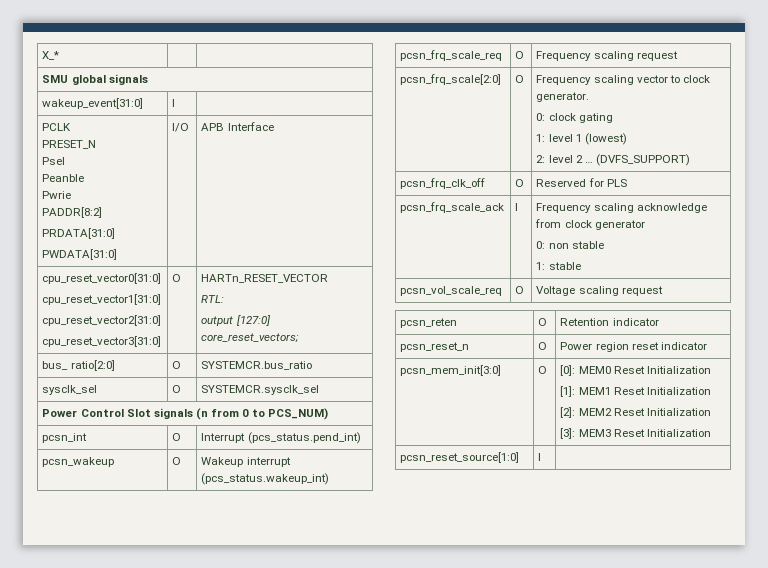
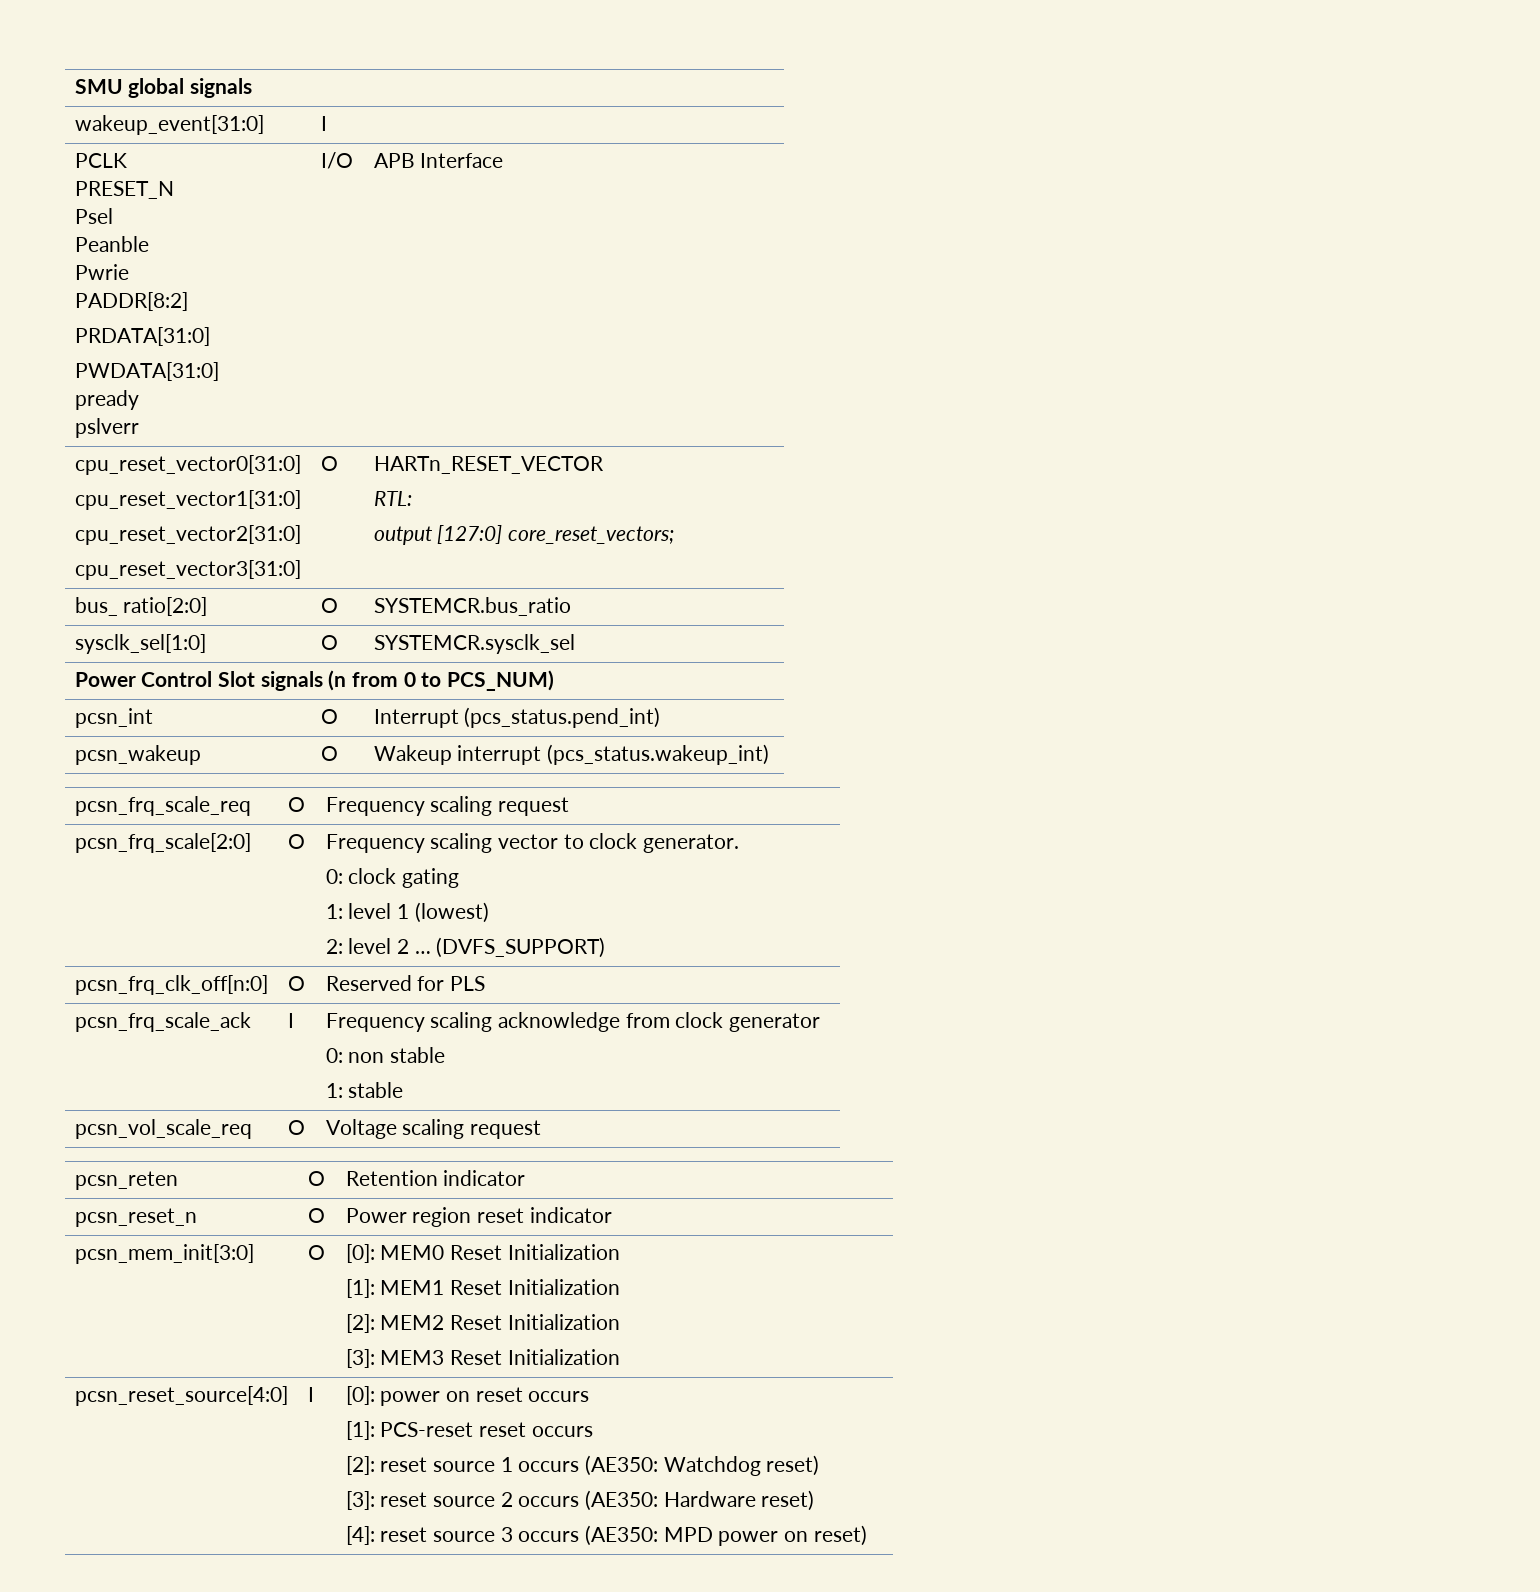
[42,51,60,60] X_* | | // -> (74, 86) none
(118, 254) none -> [74,390,139,410] [74,418,139,438] // pready // pslverr
[42,385,98,395] sysclk_sel -> [74,634,206,654] sysclk_sel[1:0]
[400,178,486,189] pcsn_frq_clk_off -> [74,975,268,995] pcsn_frq_clk_off[n:0]
[400,452,520,463] [538,453,542,461] pcsn_reset_source[1:0] | I | -> [74,1386,288,1406] [307,1387,314,1402] [345,1386,590,1406] [345,1421,593,1440] [345,1455,820,1476] [345,1490,815,1511] [345,1525,867,1546] pcsn_reset_source[4:0] | I | [0]: power on reset occurs // [1]: PCS-reset reset occurs // [2]: reset source 1 occurs (AE350: Watchdog reset) // [3]: reset source 2 occurs (AE350: Hardware reset) // [4]: reset source 3 occurs (AE350: MPD power on reset)

